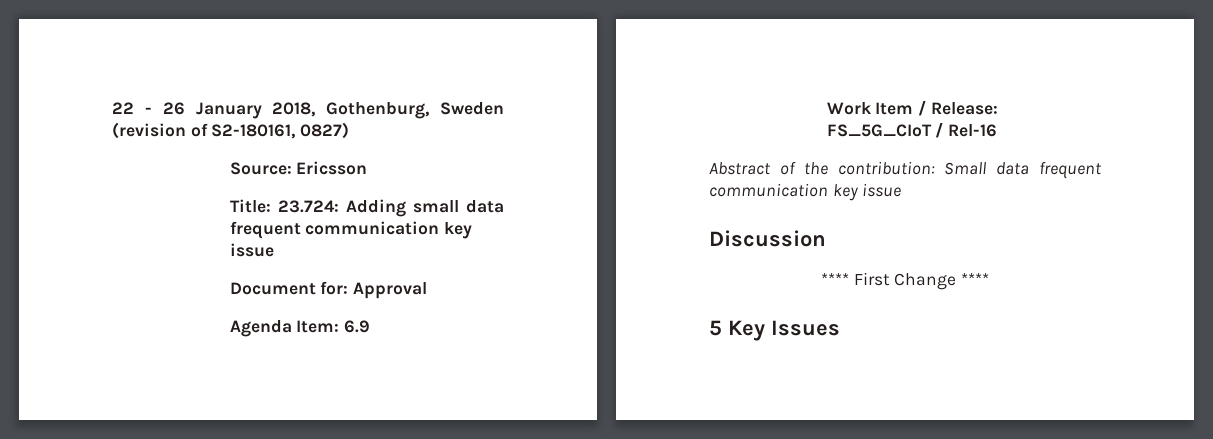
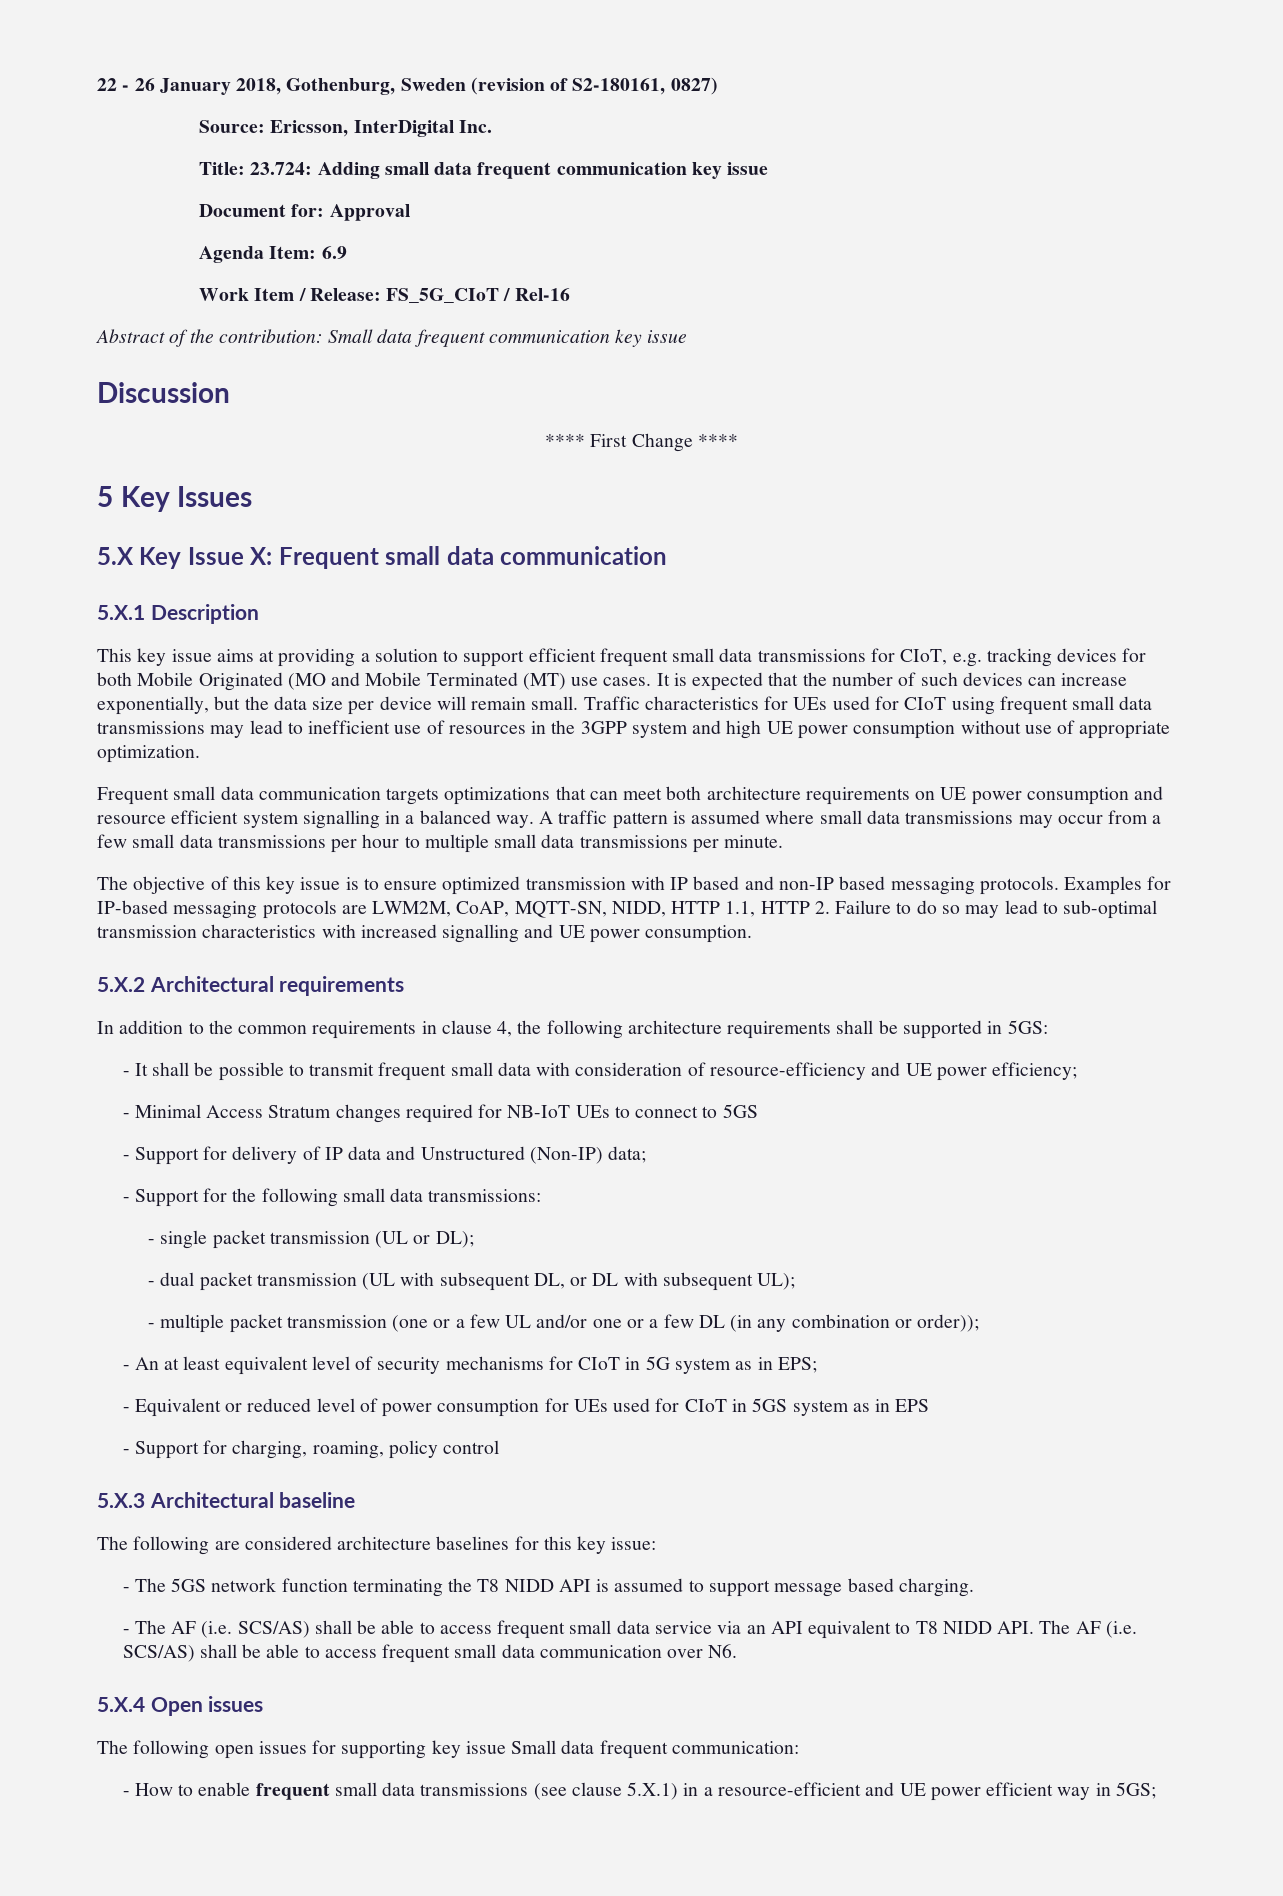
[296,161,368,175] Ericsson -> [270,120,492,137] Ericsson, InterDigital Inc.
(840, 328) none -> [97,546,668,569] [97,604,259,624] [97,648,1147,667] [97,672,1128,691] [97,696,1153,715] [97,720,1171,739] [97,745,200,763] [97,786,1164,805] [97,810,1162,829] [97,834,784,853] [97,876,1172,895] [97,900,1158,919] [97,924,753,943] [97,976,405,996] [97,1020,1048,1039] [122,1062,1078,1081] [122,1104,758,1123] [122,1146,647,1165] [122,1188,542,1207] [148,1230,474,1249] [148,1272,796,1291] [148,1314,980,1333] [122,1356,817,1375] [122,1398,930,1417] [122,1440,500,1459] [97,1492,356,1508] [97,1536,657,1555] [122,1578,974,1597] [122,1620,1137,1639] [122,1644,738,1663] [97,1696,264,1716] [97,1740,799,1759] [122,1782,1156,1801] // 5.X Key Issue X: Frequent small data communication // 5.X.1 Description // This key issue aims at providing a solution to support efficient frequent small data transmissions for CIoT, e.g. tracking devices for both Mobile Originated (MO and Mobile Terminated (MT) use cases. It is expected that the number of such devices can increase exponentially, but the data size per device will remain small. Traffic characteristics for UEs used for CIoT using frequent small data transmissions may lead to inefficient use of resources in the 3GPP system and high UE power consumption without use of appropriate optimization. // Frequent small data communication targets optimizations that can meet both architecture requirements on UE power consumption and resource efficient system signalling in a balanced way. A traffic pattern is assumed where small data transmissions may occur from a few small data transmissions per hour to multiple small data transmissions per minute. // The objective of this key issue is to ensure optimized transmission with IP based and non-IP based messaging protocols. Examples for IP-based messaging protocols are LWM2M, CoAP, MQTT-SN, NIDD, HTTP 1.1, HTTP 2. Failure to do so may lead to sub-optimal transmission characteristics with increased signalling and UE power consumption. // 5.X.2 Architectural requirements // In addition to the common requirements in clause 4, the following architecture requirements shall be supported in 5GS: // - It shall be possible to transmit frequent small data with consideration of resource-efficiency and UE power efficiency; // - Minimal Access Stratum changes required for NB-IoT UEs to connect to 5GS // - Support for delivery of IP data and Unstructured (Non-IP) data; // - Support for the following small data transmissions: // - single packet transmission (UL or DL); // - dual packet transmission (UL with subsequent DL, or DL with subsequent UL); // - multiple packet transmission (one or a few UL and/or one or a few DL (in any combination or order)); // - An at least equivalent level of security mechanisms for CIoT in 5G system as in EPS; // - Equivalent or reduced level of power consumption for UEs used for CIoT in 5GS system as in EPS // - Support for charging, roaming, policy control // 5.X.3 Architectural baseline // The following are considered architecture baselines for this key issue: // - The 5GS network function terminating the T8 NIDD API is assumed to support message based charging. // - The AF (i.e. SCS/AS) shall be able to access frequent small data service via an API equivalent to T8 NIDD API. The AF (i.e. SCS/AS) shall be able to access frequent small data communication over N6. // 5.X.4 Open issues // The following open issues for supporting key issue Small data frequent communication: // - How to enable frequent small data transmissions (see clause 5.X.1) in a resource-efficient and UE power efficient way in 5GS;

